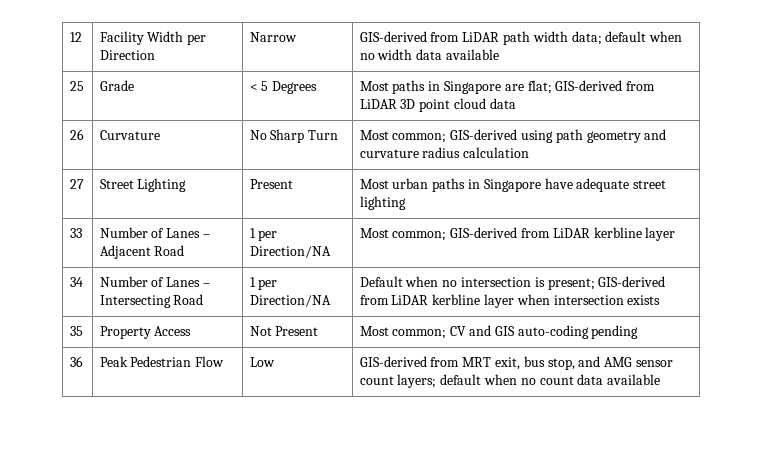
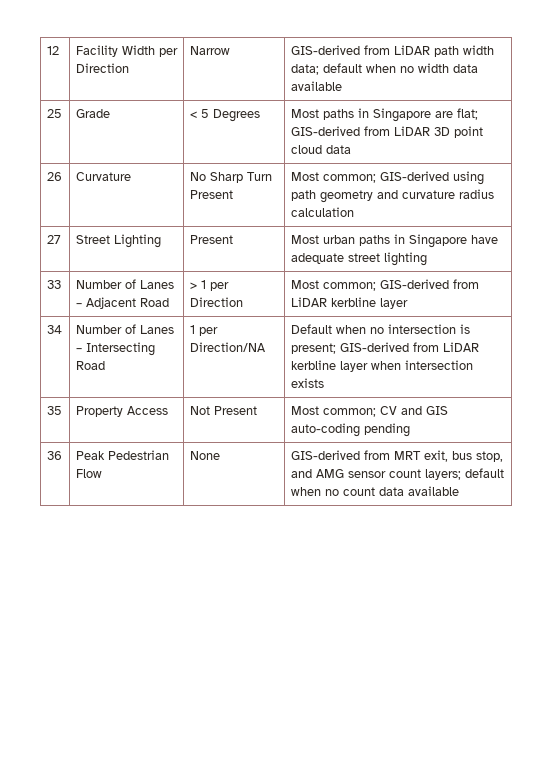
(339, 135) none -> [189,190,233,199] Present
[249,228,278,241] [249,246,331,258] 1 per Direction/NA -> [189,280,229,291] [189,297,243,307] > 1 per Direction
[249,357,275,367] | Low -> [189,451,220,460] | None

